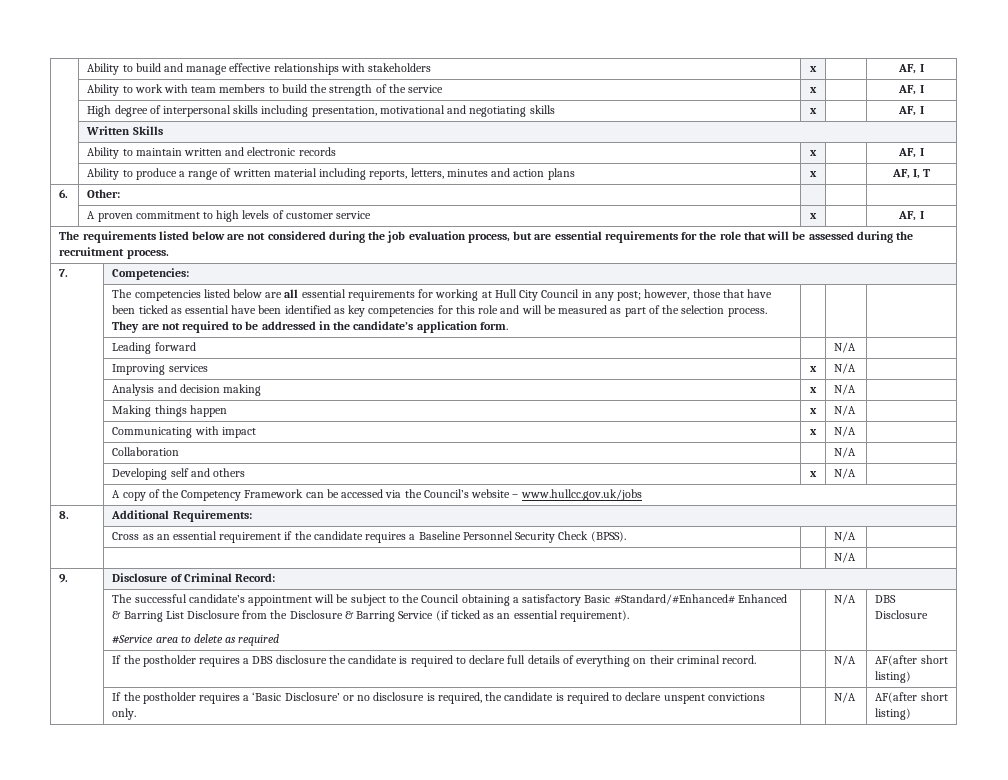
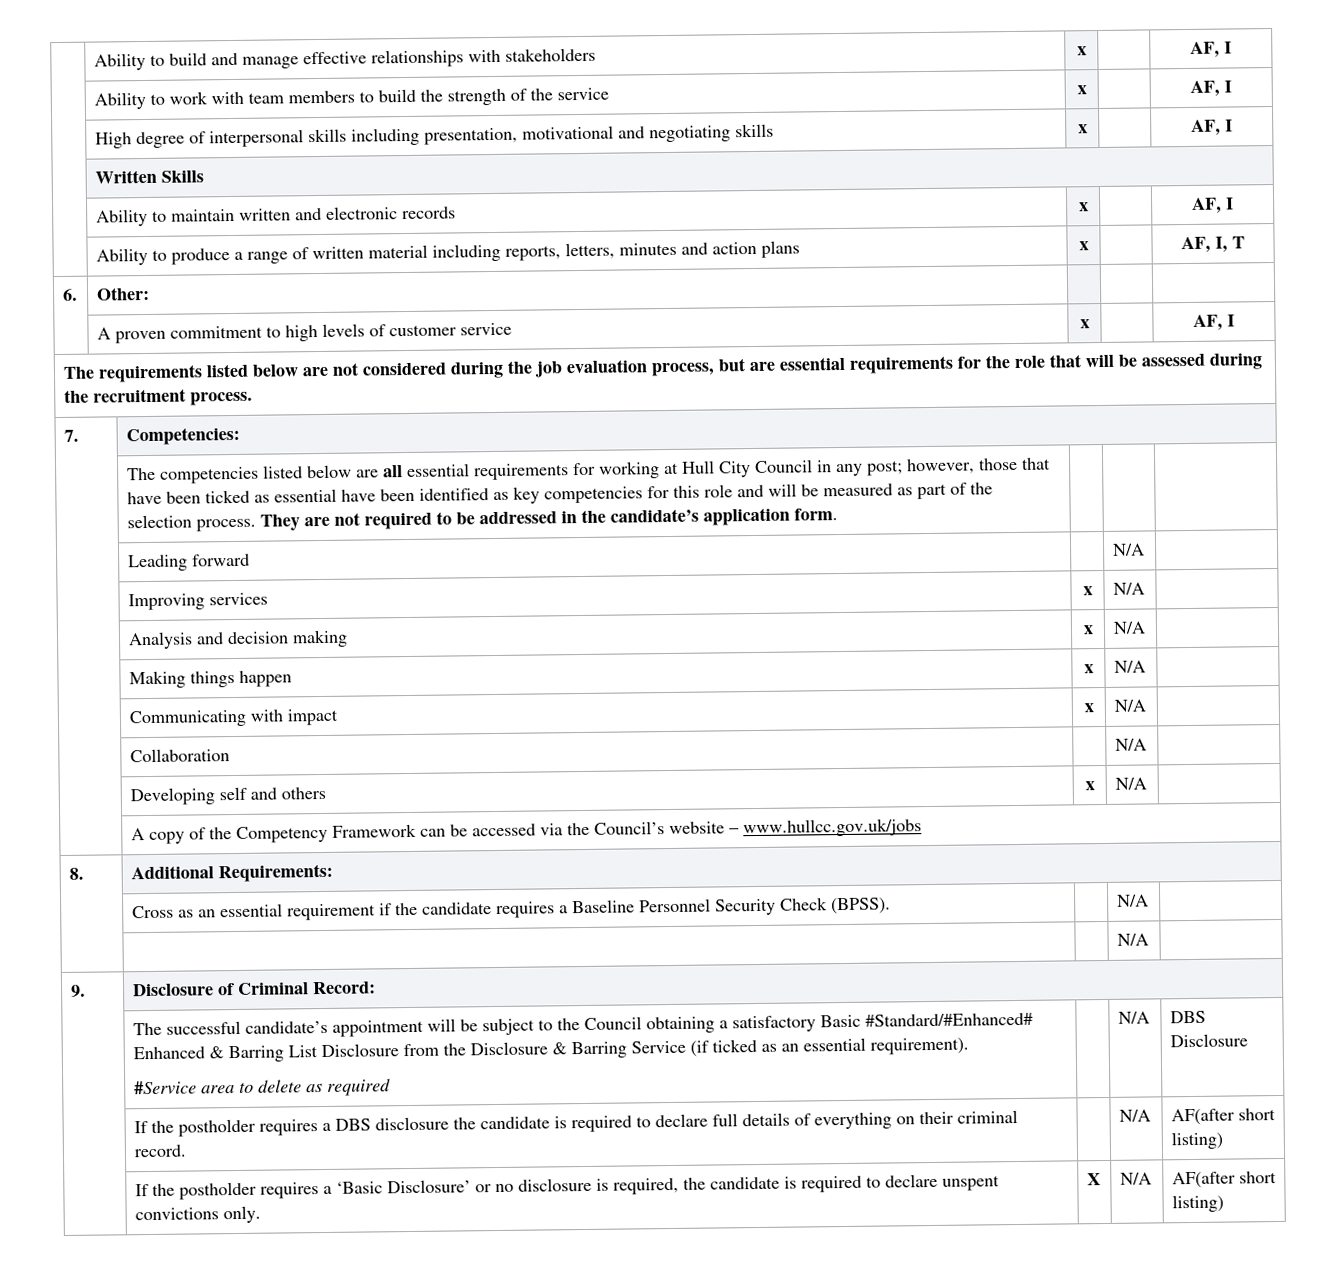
(137, 714) none -> [1086,1173,1101,1186] X

